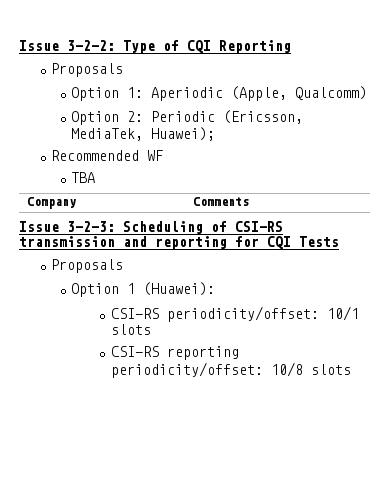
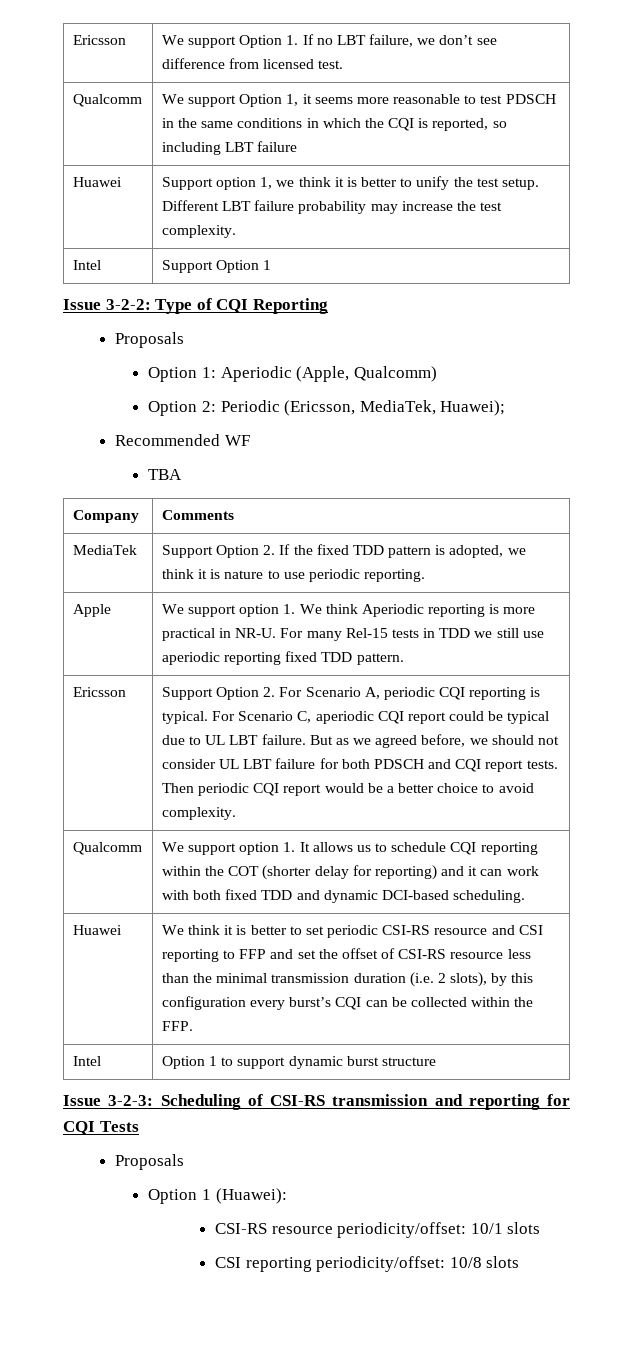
(19, 45) none -> [72,35,126,45] [161,34,497,48] [161,58,344,69] [72,94,142,107] [161,94,556,107] [161,118,507,131] [161,141,298,155] [72,177,122,187] [161,176,539,190] [161,200,503,214] [161,225,236,238] [72,260,101,270] [161,260,272,273] Ericsson | We support Option 1. If no LBT failure, we don’t see difference from licensed test. // Qualcomm | We support Option 1, it seems more reasonable to test PDSCH in the same conditions in which the CQI is reported, so including LBT failure // Huawei | Support option 1, we think it is better to unify the test setup. Different LBT failure probability may increase the test complexity. // Intel | Support Option 1 //
(249, 201) none -> [72,545,137,555] [161,544,526,558] [161,569,426,582] [72,604,111,617] [161,604,536,617] [161,628,544,641] [161,651,404,665] [72,687,126,697] [161,687,541,700] [161,711,550,724] [161,734,559,748] [161,758,558,772] [161,783,534,796] [161,807,236,820] [72,842,142,855] [161,842,538,855] [161,865,539,880] [161,889,526,903] [72,925,122,935] [161,925,543,938] [161,948,531,962] [161,972,534,987] [161,996,534,1010] [161,1021,193,1031] [72,1056,101,1066] [161,1056,436,1069] // MediaTek | Support Option 2. If the fixed TDD pattern is adopted, we think it is nature to use periodic reporting. // Apple | We support option 1. We think Aperiodic reporting is more practical in NR-U. For many Rel-15 tests in TDD we still use aperiodic reporting fixed TDD pattern. // Ericsson | Support Option 2. For Scenario A, periodic CQI reporting is typical. For Scenario C, aperiodic CQI report could be typical due to UL LBT failure. But as we agreed before, we should not consider UL LBT failure for both PDSCH and CQI report tests. Then periodic CQI report would be a better choice to avoid complexity. // Qualcomm | We support option 1. It allows us to schedule CQI reporting within the COT (shorter delay for reporting) and it can work with both fixed TDD and dynamic DCI-based scheduling. // Huawei | We think it is better to set periodic CSI-RS resource and CSI reporting to FFP and set the offset of CSI-RS resource less than the minimal transmission duration (i.e. 2 slots), by this configuration every burst’s CQI can be collected within the FFP. // Intel | Option 1 to support dynamic burst structure
(159, 313) none -> [271,1226,333,1234] resource
[110,346,159,357] CSI-RS -> [215,1257,242,1268] CSI

